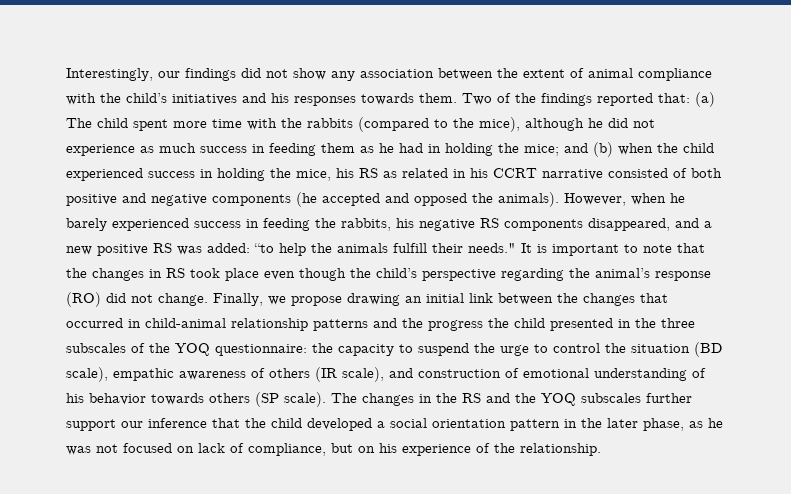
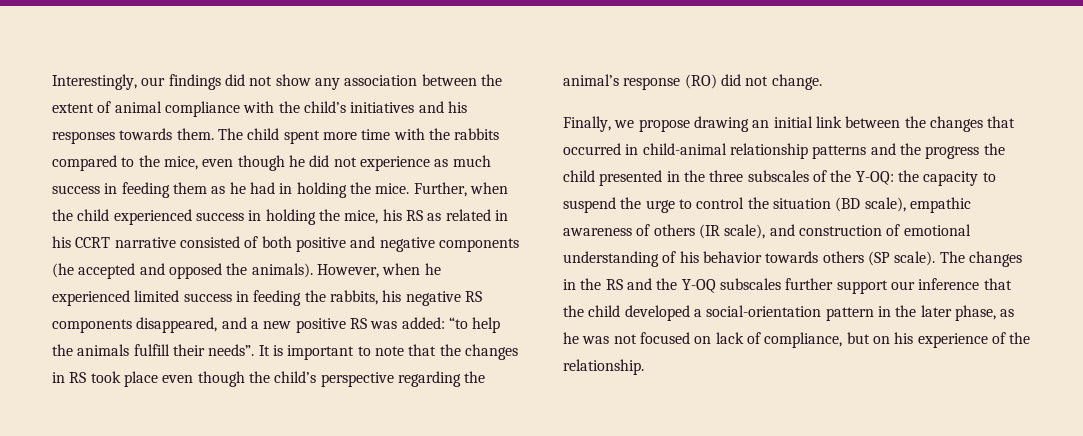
[462,92,715,107] Two of the findings reported that: (a) -> (214, 134) none
[358,117,429,132] (compared -> [52,155,117,171] compared
[479,117,584,132] mice), although -> [163,155,285,171] mice, even though
[524,142,613,157] mice; and (b) -> [375,182,467,197] mice. Further,
[66,218,189,231] barely experienced -> [52,290,180,306] experienced limited
[468,243,516,253] needs." -> [208,344,255,356] needs”.
(208, 299) none -> (822, 82) //
[175,343,307,356] YOQ questionnaire: -> [855,171,894,185] Y-OQ:
[541,393,576,406] YOQ -> [681,279,716,293] Y-OQ
[390,418,506,428] social orientation -> [706,305,822,317] social-orientation

